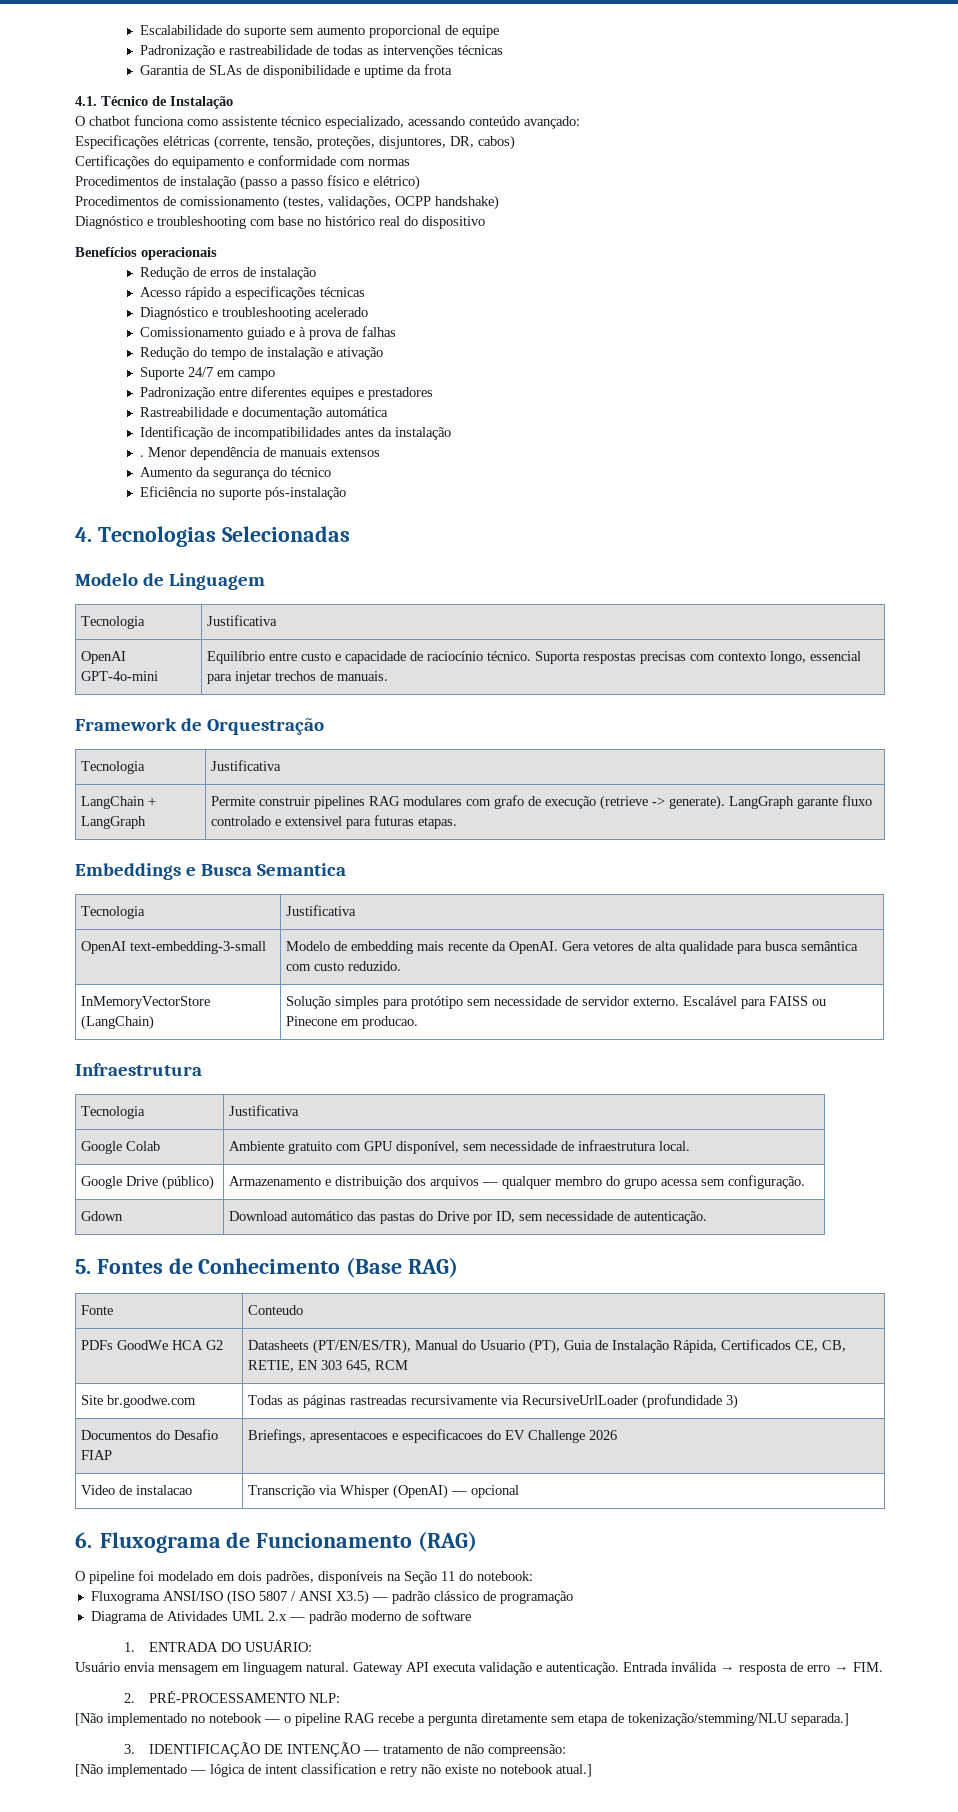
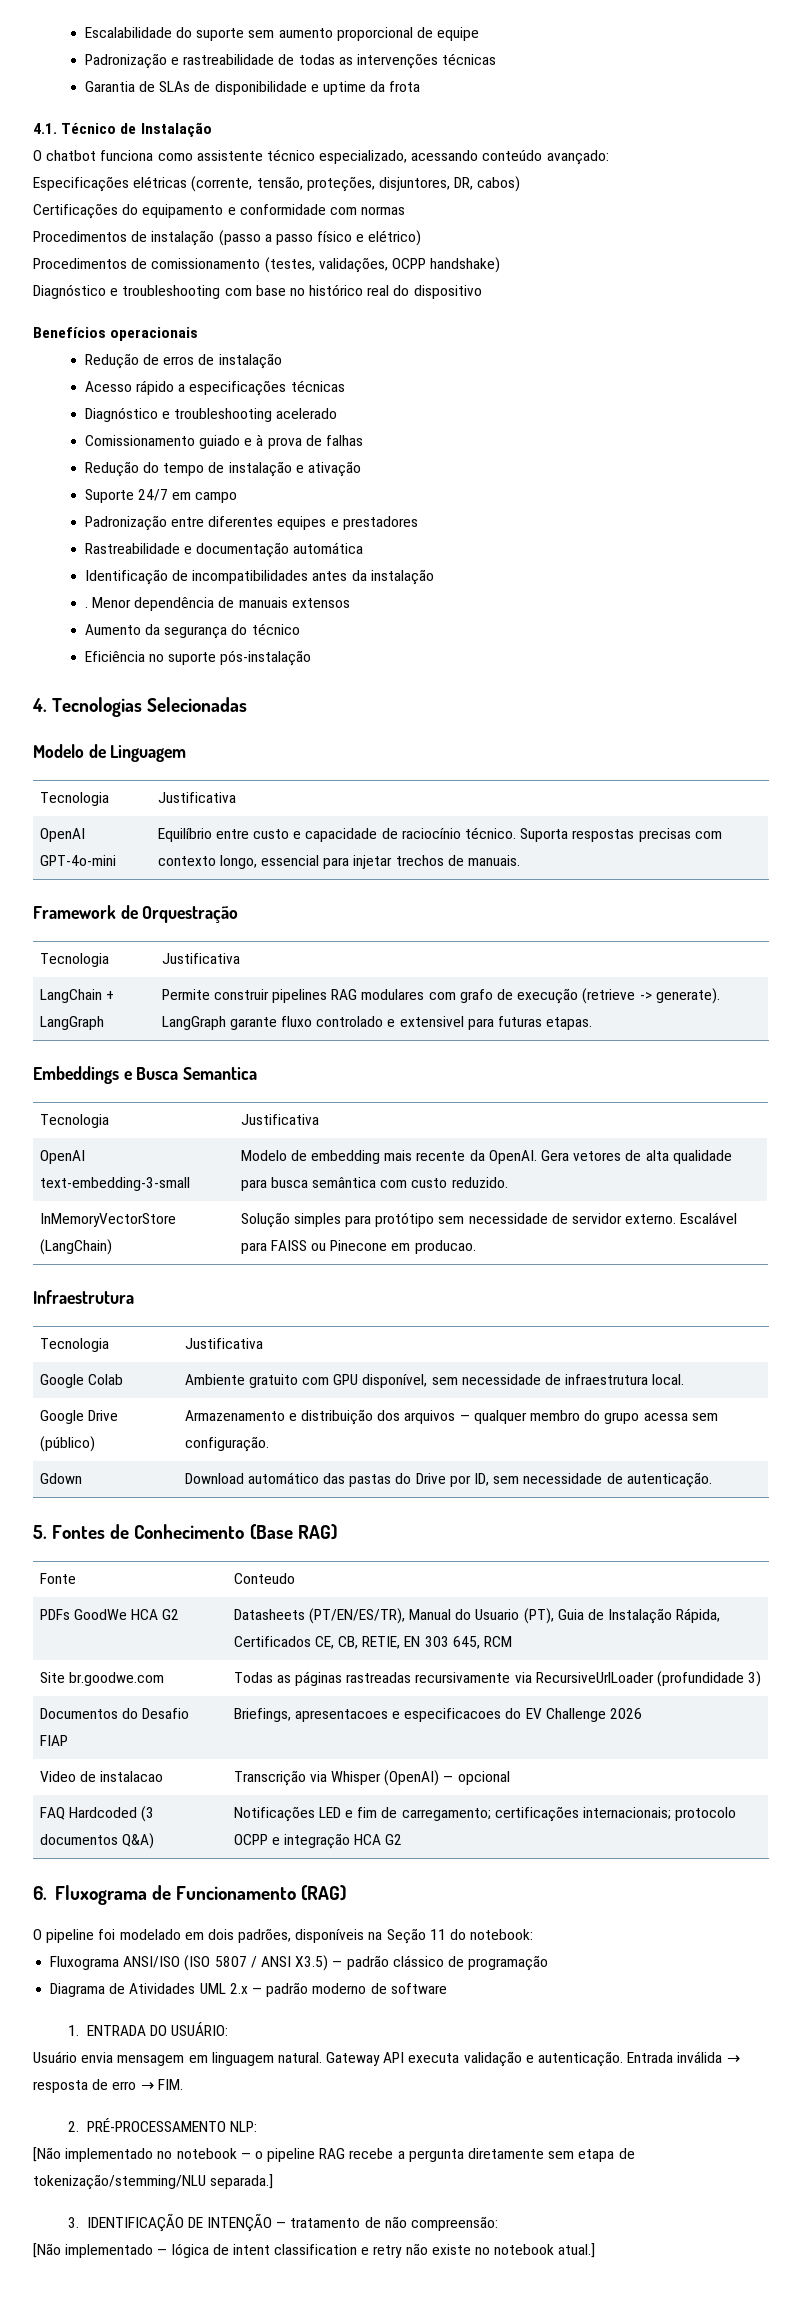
(519, 1491) none -> [39,1806,155,1822] [39,1833,154,1849] [233,1806,737,1822] [233,1833,403,1849] // FAQ Hardcoded (3 documentos Q&A) | Notificações LED e fim de carregamento; certificações internacionais; protocolo OCPP e integração HCA G2

